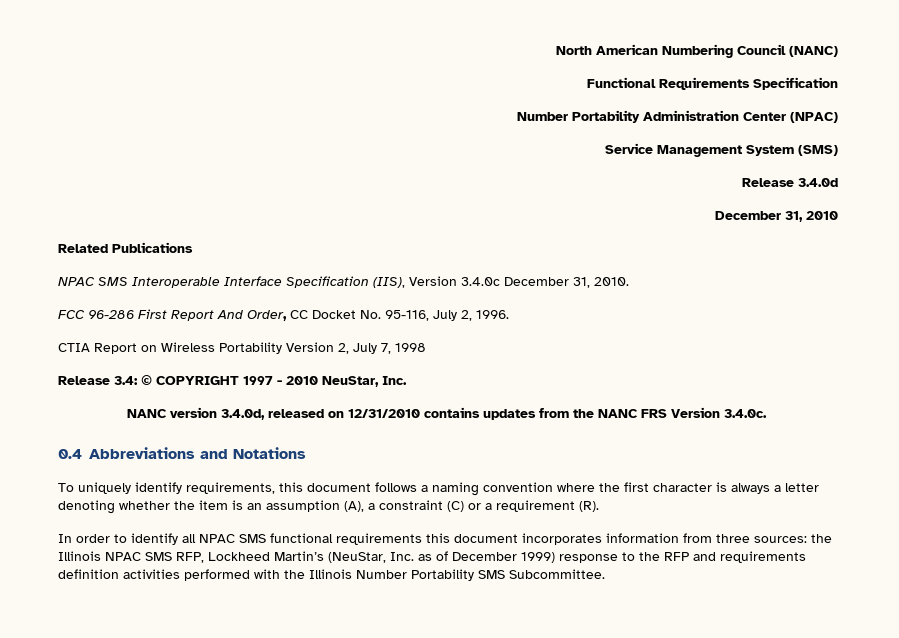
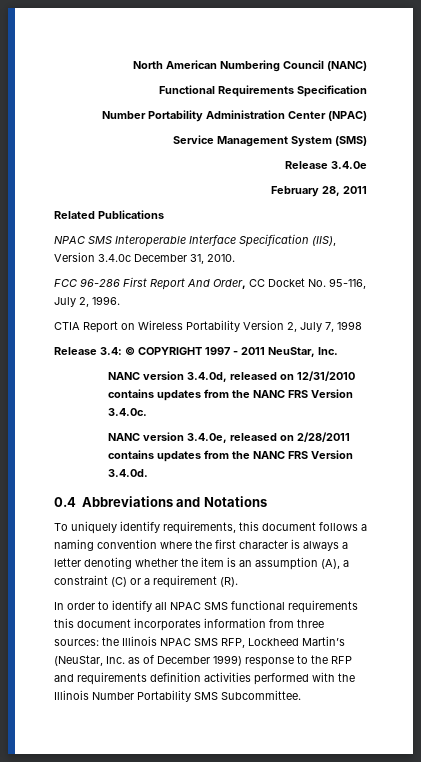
[798,178,838,187] [715,211,838,222] 3.4.0d // December 31, 2010 -> [331,161,367,169] [271,186,367,197] 3.4.0e // February 28, 2011
[286,376,318,385] 2010 -> [241,347,265,355] 2011
(768, 413) none -> [108,432,351,443] [108,450,354,462] [108,469,149,477] // NANC version 3.4.0e, released on 2/28/2011 contains updates from the NANC FRS Version 3.4.0d.

